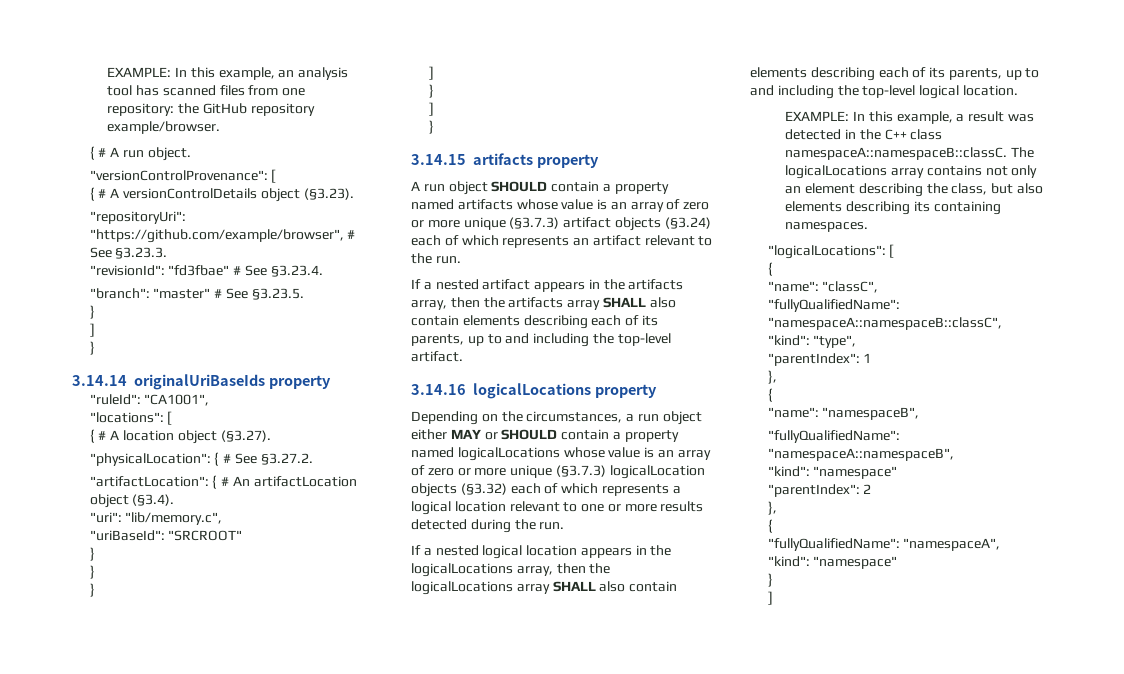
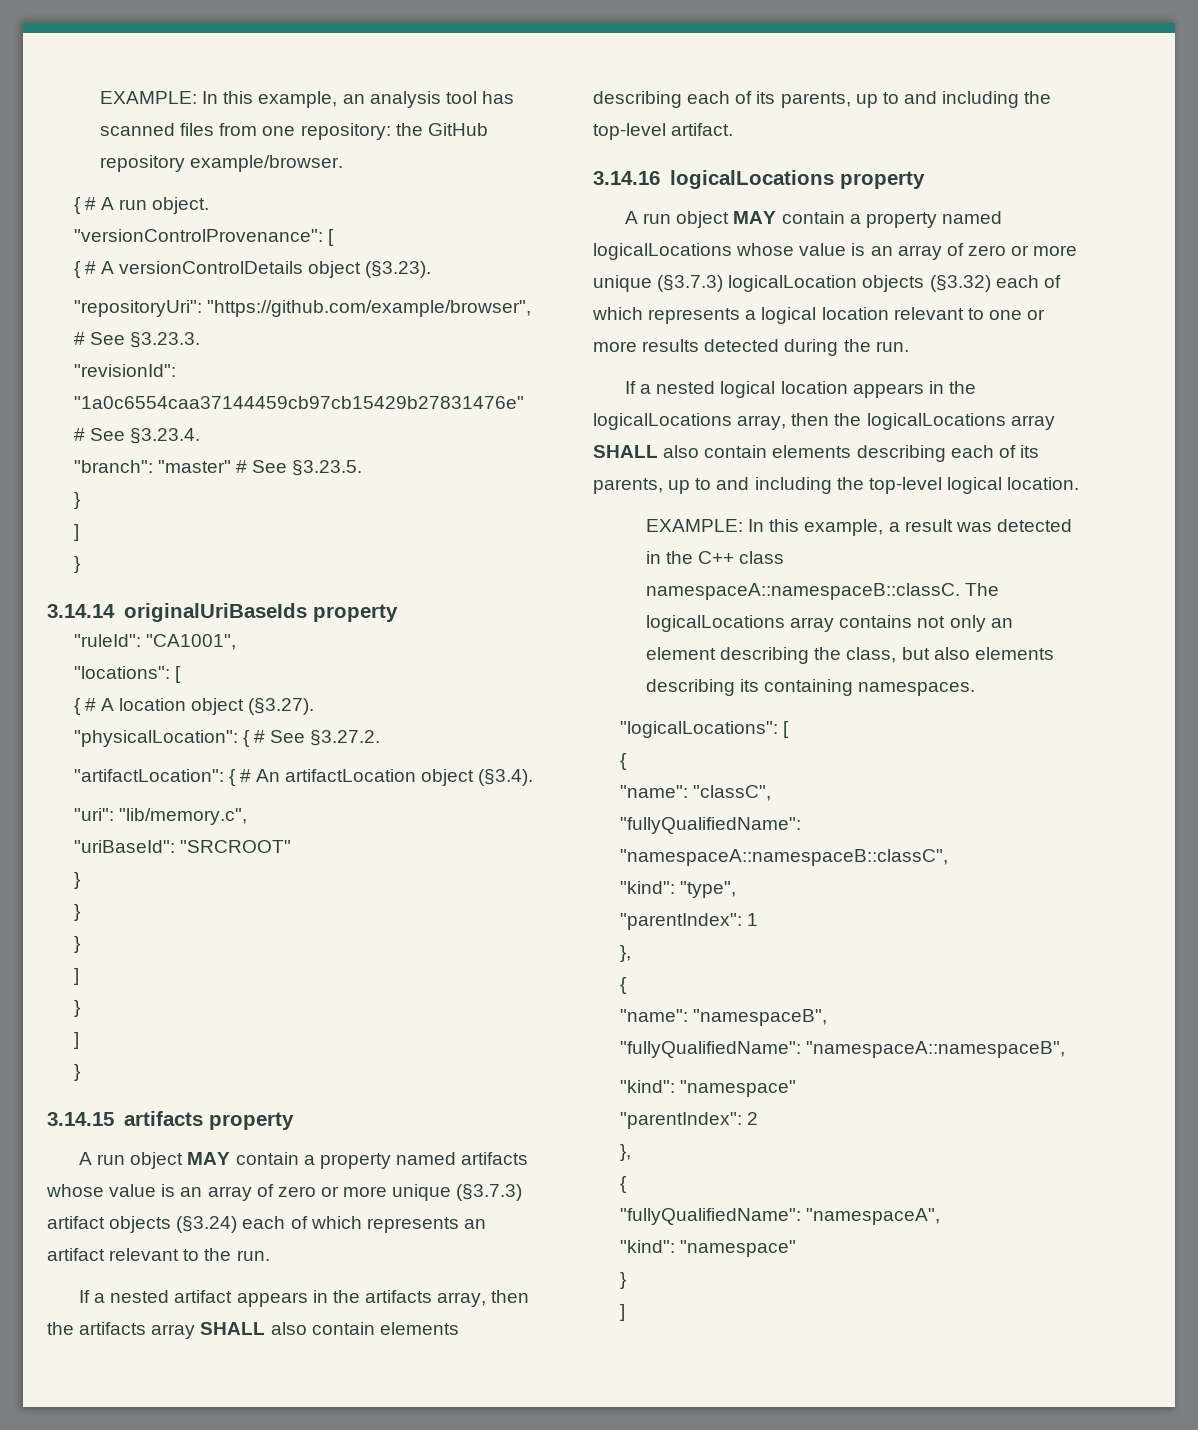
[168,265,230,276] "fd3fbae" -> [73,396,524,409] "1a0c6554caa37144459cb97cb15429b27831476e"
[491,181,548,192] SHOULD -> [187,1152,231,1165] MAY
[411,411,702,425] [411,429,558,440] Depending on the circumstances, a run object either MAY or SHOULD -> [625,211,777,228] A run object MAY

